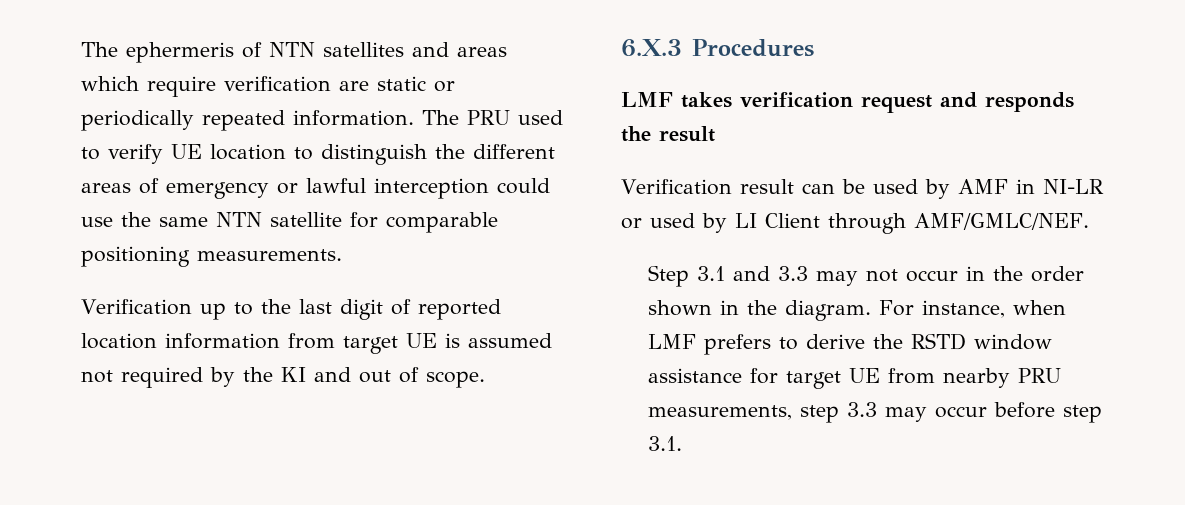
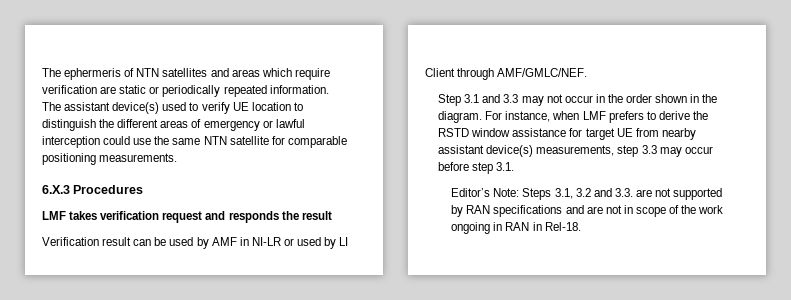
[467,110,510,125] PRU -> [64,102,160,114] assistant device(s)
[81,299,501,320] [81,333,552,354] [81,367,485,388] // Verification up to the last digit of reported location information from target UE is assumed not required by the KI and out of scope. -> (178, 157) none
[1018,368,1062,383] PRU -> [438,145,534,157] assistant device(s)
(683, 443) none -> [451,188,723,200] [451,205,724,217] [451,222,581,234] // Editor’s Note: Steps 3.1, 3.2 and 3.3. are not supported by RAN specifications and are not in scope of the work ongoing in RAN in Rel-18.

